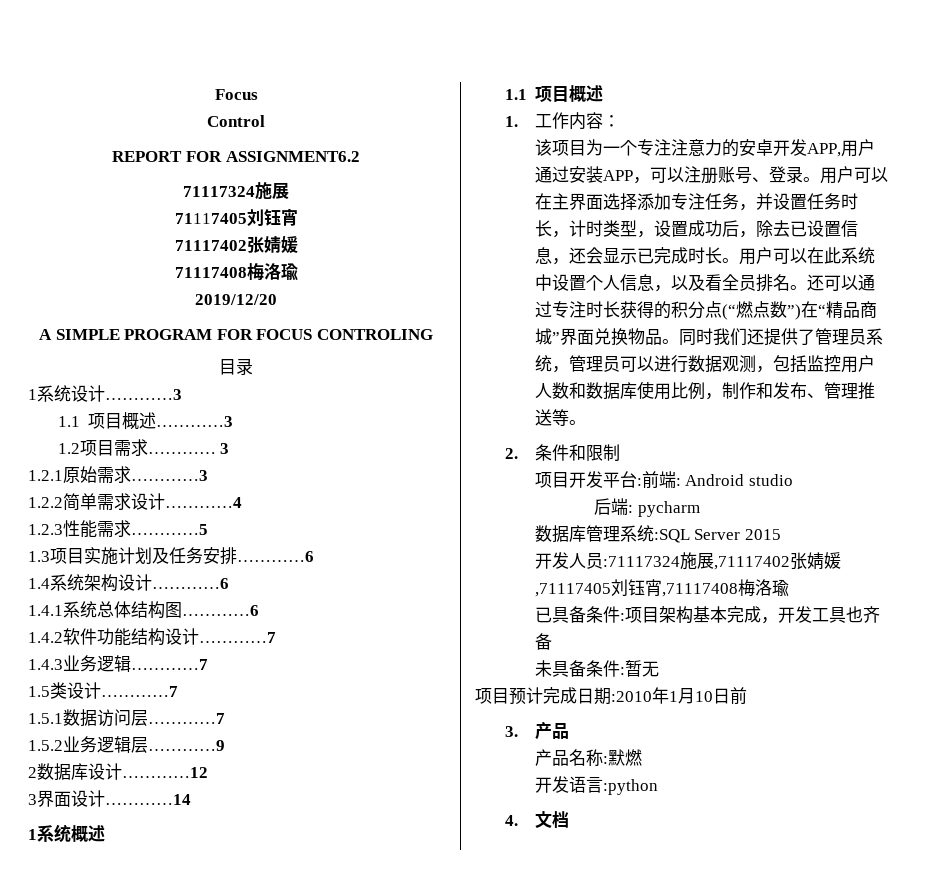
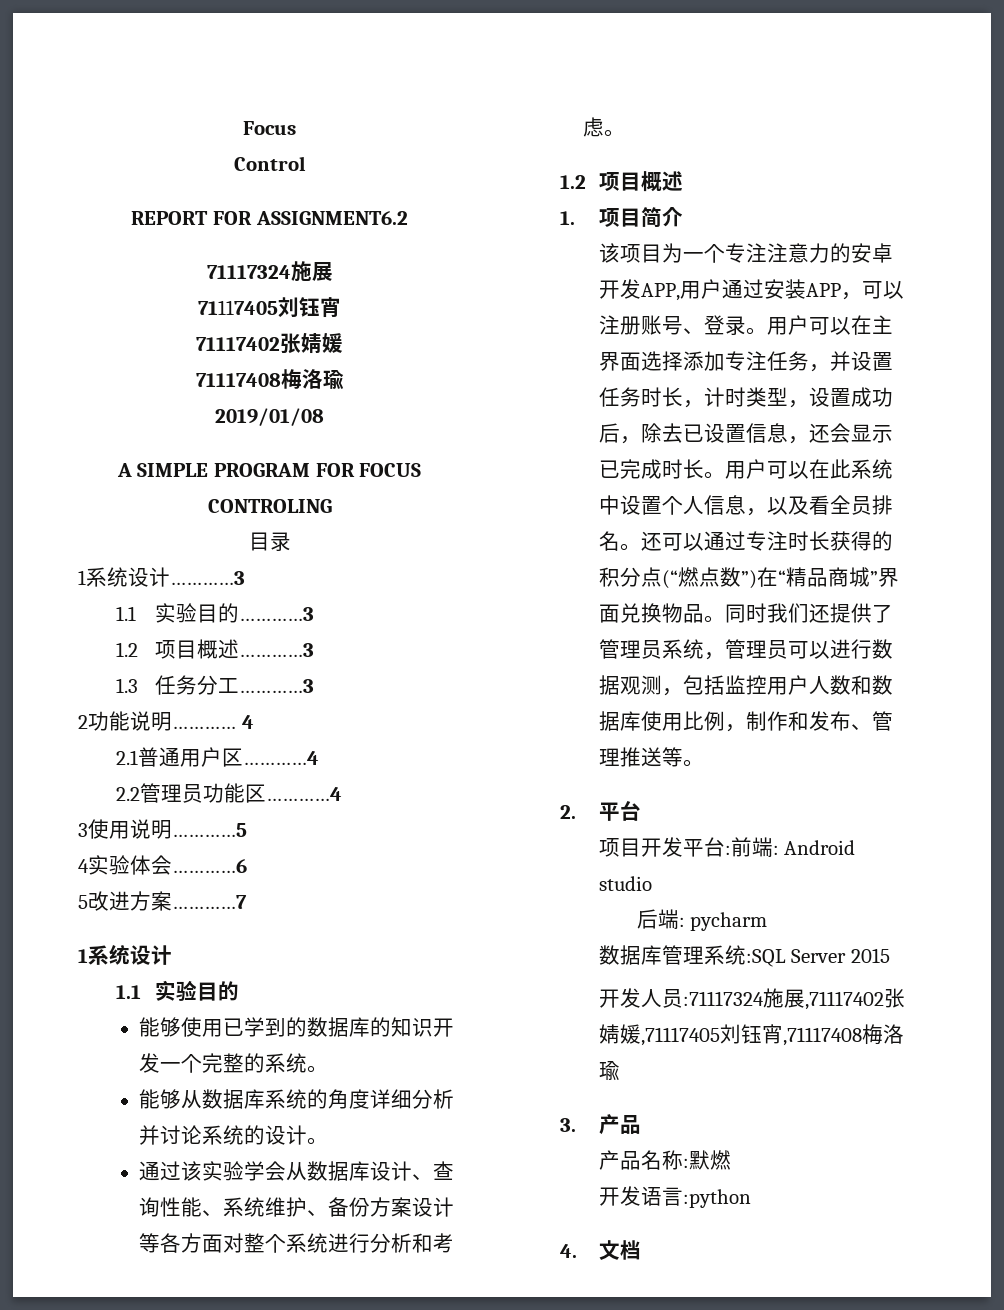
[195,294,277,305] 2019/12/20 -> [215,408,324,426] 2019/01/08
(80, 421) none -> [154,603,314,623] [116,642,139,657] 实验目的…………3 // 1.2
[57,439,230,456] [28,466,208,483] [28,493,242,511] [28,520,208,538] [28,547,314,565] [28,574,229,592] [28,601,259,619] [28,628,276,646] [28,655,208,672] [28,682,178,699] [28,709,225,727] [28,736,225,753] [28,763,208,781] [28,790,191,807] [28,824,105,843] [504,89,527,100] 1.2项目需求………… 3 // 1.2.1原始需求…………3 // 1.2.2简单需求设计…………4 // 1.2.3性能需求…………5 // 1.3项目实施计划及任务安排…………6 // 1.4系统架构设计…………6 // 1.4.1系统总体结构图…………6 // 1.4.2软件功能结构设计…………7 // 1.4.3业务逻辑…………7 // 1.5类设计…………7 // 1.5.1数据访问层…………7 // 1.5.2业务逻辑层…………9 // 2数据库设计…………12 // 3界面设计…………14 // 1系统概述 // 1.1 -> [116,675,314,695] [78,711,254,731] [116,747,320,767] [116,783,343,803] [78,819,247,839] [78,855,247,875] [78,891,247,911] [78,944,172,965] [116,980,239,1001] [138,1017,454,1037] [138,1053,328,1073] [138,1089,454,1109] [138,1125,328,1145] [138,1161,454,1181] [138,1197,454,1217] [138,1233,454,1253] [582,117,625,137] [560,175,587,189] 1.3任务分工…………3 // 2功能说明………… 4 // 2.1普通用户区…………4 // 2.2管理员功能区…………4 // 3使用说明…………5 // 4实验体会…………6 // 5改进方案…………7 // 1系统设计 // 1.1实验目的 // 能够使用已学到的数据库的知识开发一个完整的系统。 // 能够从数据库系统的角度详细分析并讨论系统的设计。 // 通过该实验学会从数据库设计、查询性能、系统维护、备份方案设计等各方面对整个系统进行分析和考虑。 // 1.2
[534,112,620,130] 工作内容： -> [598,207,683,228] 项目简介
[534,444,620,461] 条件和限制 -> [598,801,641,821] 平台
[534,606,880,624] [534,633,552,650] [534,660,659,677] [475,687,747,705] // 已具备条件:项目架构基本完成，开发工具也齐备 // 未具备条件:暂无 // 项目预计完成日期:2010年1月10日前 -> (620, 1070) none

